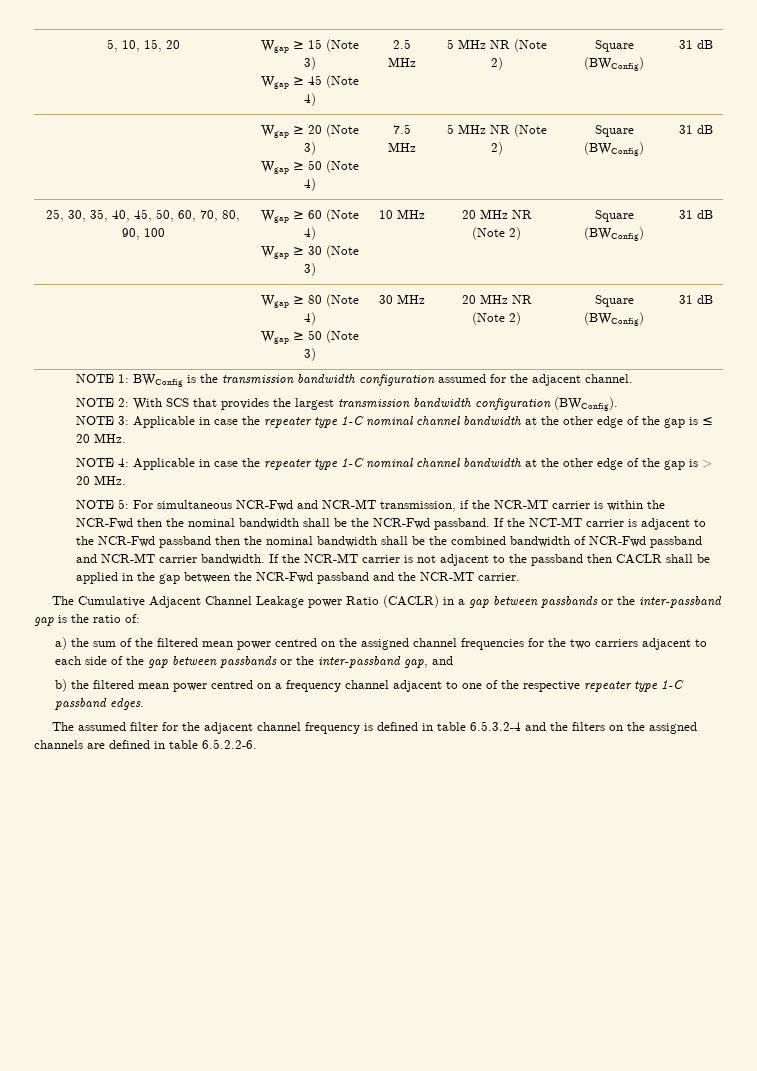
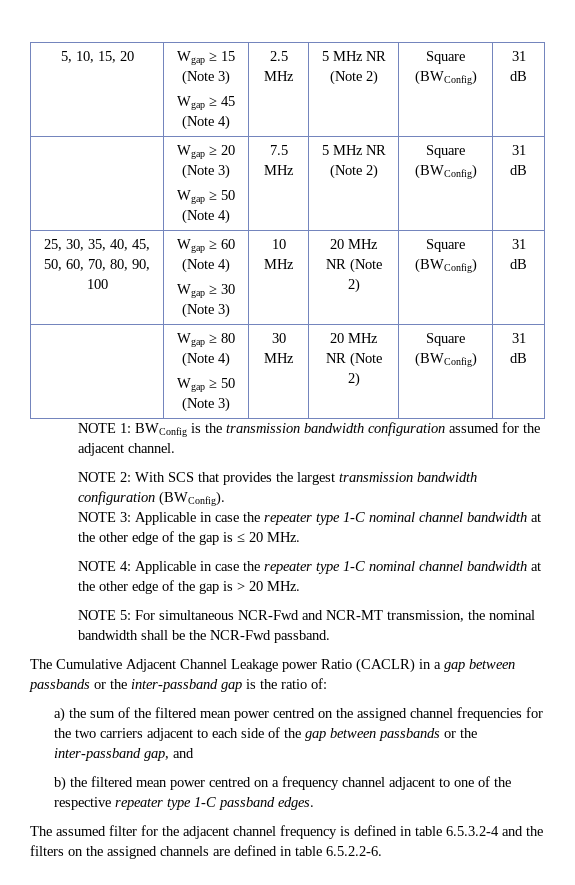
[460,499,666,511] [76,518,163,529] if the NCR-MT carrier is within the NCR-Fwd then -> (464, 616) none
[494,517,707,530] [76,536,703,548] [76,553,711,566] [76,571,521,584] If the NCT-MT carrier is adjacent to the NCR-Fwd passband then the nominal bandwidth shall be the combined bandwidth of NCR-Fwd passband and NCR-MT carrier bandwidth. If the NCR-MT carrier is not adjacent to the passband then CACLR shall be applied in the gap between the NCR-Fwd passband and the NCR-MT carrier. -> (330, 636) none

